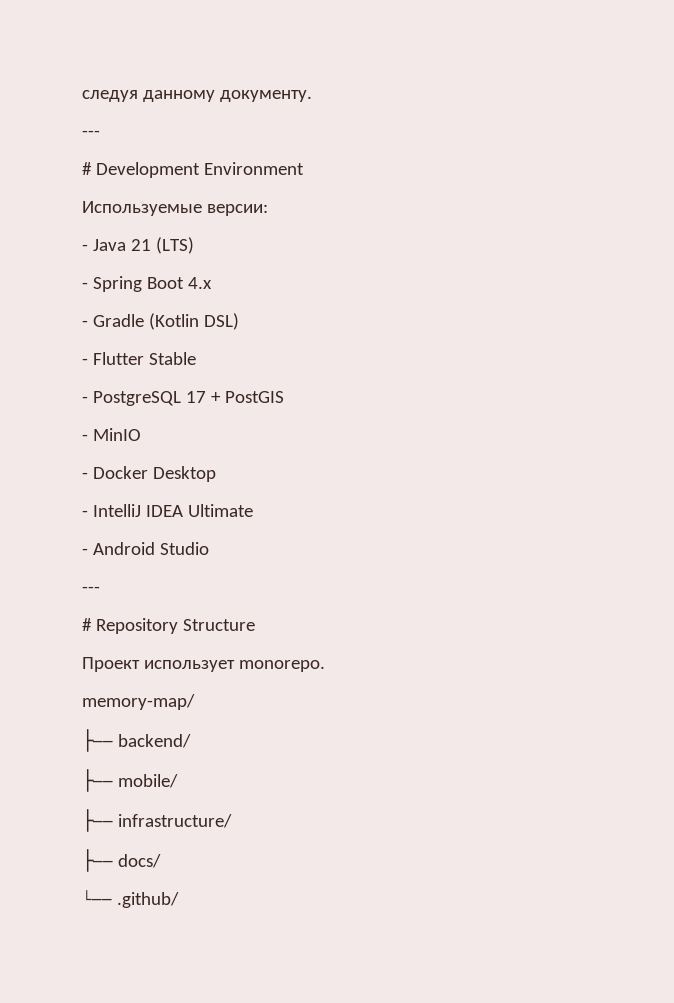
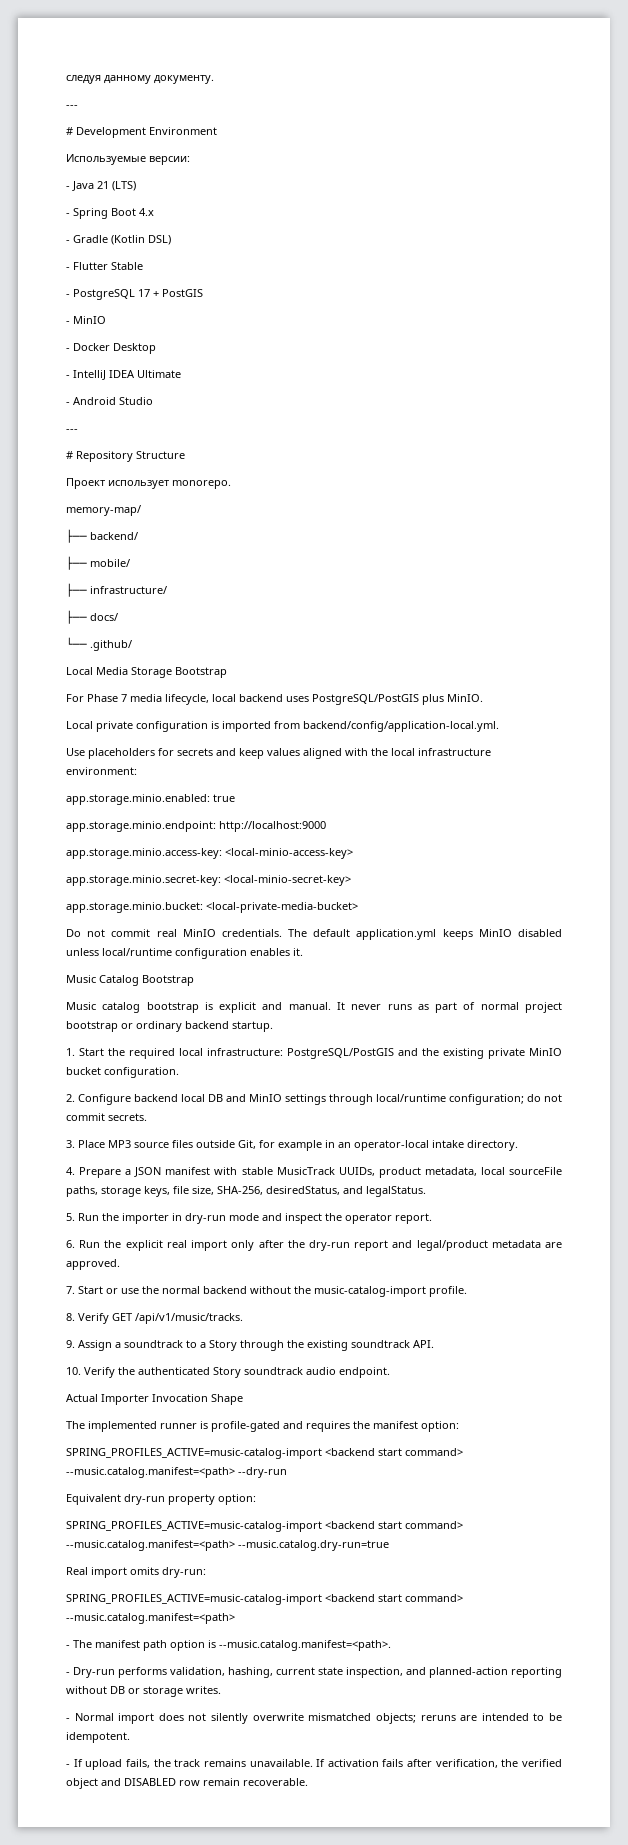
(179, 900) none -> [66,667,227,678] [66,694,483,705] [66,721,499,732] [66,748,491,759] [66,767,137,775] [66,794,235,805] [66,821,326,832] [66,848,353,859] [66,875,351,886] [66,902,358,913] [66,929,562,940] [66,948,303,959] [66,975,194,986] [66,1002,562,1013] [66,1021,273,1032] [66,1048,562,1059] [66,1067,179,1078] [66,1094,562,1105] [66,1113,147,1121] [66,1140,518,1151] [66,1167,562,1178] [66,1186,426,1197] [66,1213,432,1224] [66,1240,562,1251] [66,1259,120,1270] [66,1286,467,1297] [66,1313,243,1324] [66,1340,434,1351] [66,1367,390,1378] [66,1394,243,1405] [66,1421,459,1432] [66,1448,463,1459] [66,1467,287,1478] [66,1494,256,1505] [66,1521,463,1532] [66,1540,389,1551] [66,1567,206,1578] [66,1594,463,1605] [66,1613,235,1624] [66,1640,391,1651] [66,1667,562,1678] [66,1686,221,1697] [66,1713,563,1724] [66,1732,130,1743] [66,1759,563,1770] [66,1778,308,1789] // Local Media Storage Bootstrap // For Phase 7 media lifecycle, local backend uses PostgreSQL/PostGIS plus MinIO. // Local private configuration is imported from backend/config/application-local.yml. // Use placeholders for secrets and keep values aligned with the local infrastructure environment: // app.storage.minio.enabled: true // app.storage.minio.endpoint: http://localhost:9000 // app.storage.minio.access-key: <local-minio-access-key> // app.storage.minio.secret-key: <local-minio-secret-key> // app.storage.minio.bucket: <local-private-media-bucket> // Do not commit real MinIO credentials. The default application.yml keeps MinIO disabled unless local/runtime configuration enables it. // Music Catalog Bootstrap // Music catalog bootstrap is explicit and manual. It never runs as part of normal project bootstrap or ordinary backend startup. // 1. Start the required local infrastructure: PostgreSQL/PostGIS and the existing private MinIO bucket configuration. // 2. Configure backend local DB and MinIO settings through local/runtime configuration; do not commit secrets. // 3. Place MP3 source files outside Git, for example in an operator-local intake directory. // 4. Prepare a JSON manifest with stable MusicTrack UUIDs, product metadata, local sourceFile paths, storage keys, file size, SHA-256, desiredStatus, and legalStatus. // 5. Run the importer in dry-run mode and inspect the operator report. // 6. Run the explicit real import only after the dry-run report and legal/product metadata are approved. // 7. Start or use the normal backend without the music-catalog-import profile. // 8. Verify GET /api/v1/music/tracks. // 9. Assign a soundtrack to a Story through the existing soundtrack API. // 10. Verify the authenticated Story soundtrack audio endpoint. // Actual Importer Invocation Shape // The implemented runner is profile-gated and requires the manifest option: // SPRING_PROFILES_ACTIVE=music-catalog-import <backend start command> --music.catalog.manifest=<path> --dry-run // Equivalent dry-run property option: // SPRING_PROFILES_ACTIVE=music-catalog-import <backend start command> --music.catalog.manifest=<path> --music.catalog.dry-run=true // Real import omits dry-run: // SPRING_PROFILES_ACTIVE=music-catalog-import <backend start command> --music.catalog.manifest=<path> // - The manifest path option is --music.catalog.manifest=<path>. // - Dry-run performs validation, hashing, current state inspection, and planned-action reporting without DB or storage writes. // - Normal import does not silently overwrite mismatched objects; reruns are intended to be idempotent. // - If upload fails, the track remains unavailable. If activation fails after verification, the verified object and DISABLED row remain recoverable.

